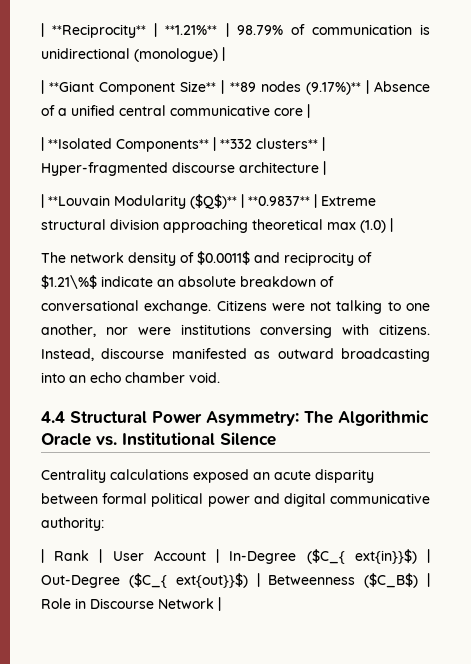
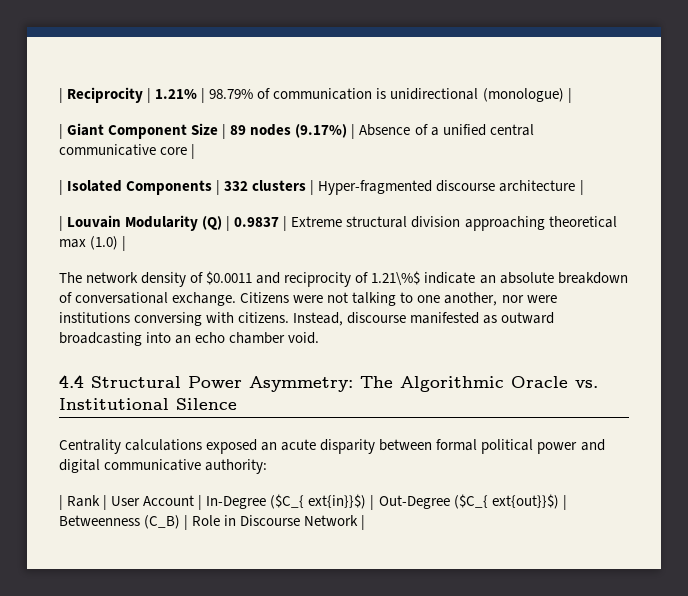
[41,23,218,38] | **Reciprocity** | **1.21%** -> [59,87,198,103] | Reciprocity | 1.21%
[49,80,361,95] **Giant Component Size** | **89 nodes (9.17%)** -> [67,123,348,139] Giant Component Size | 89 nodes (9.17%)
[48,137,318,152] **Isolated Components** | **332 clusters** -> [67,180,307,195] Isolated Components | 332 clusters
[48,194,310,209] **Louvain Modularity ($Q$)** | **0.9837** -> [67,215,280,231] Louvain Modularity (Q) | 0.9837
[197,251,250,265] $0.0011$ -> [206,271,253,285] $0.0011
[41,275,97,289] $1.21\%$ -> [371,271,421,286] 1.21\%$
[364,573,419,588] ($C_B$) -> [144,515,181,529] (C_B)

